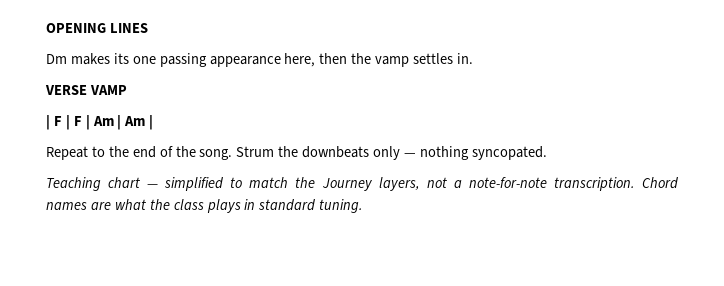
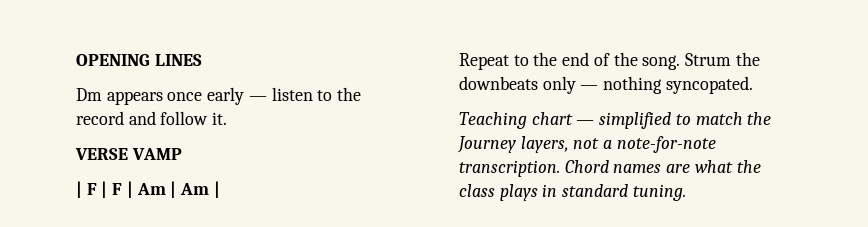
[70,53,474,67] makes its one passing appearance here, then the vamp settles in. -> [106,87,362,105] [76,111,228,125] appears once early — listen to the record and follow it.

